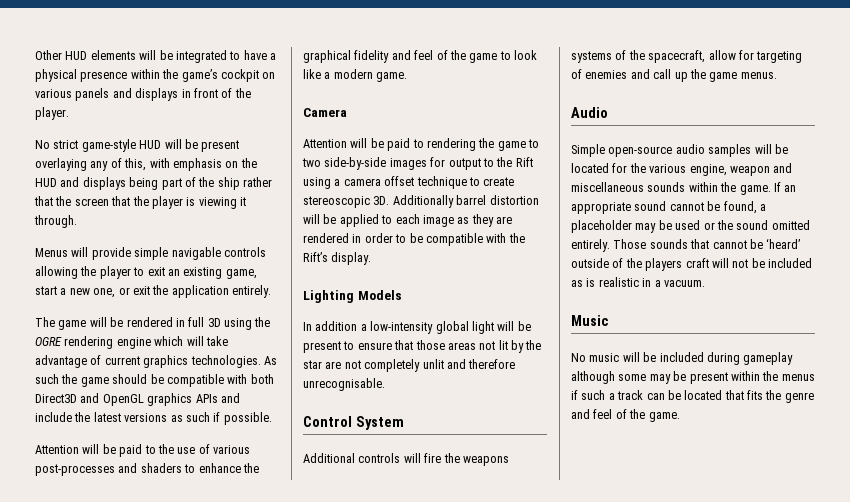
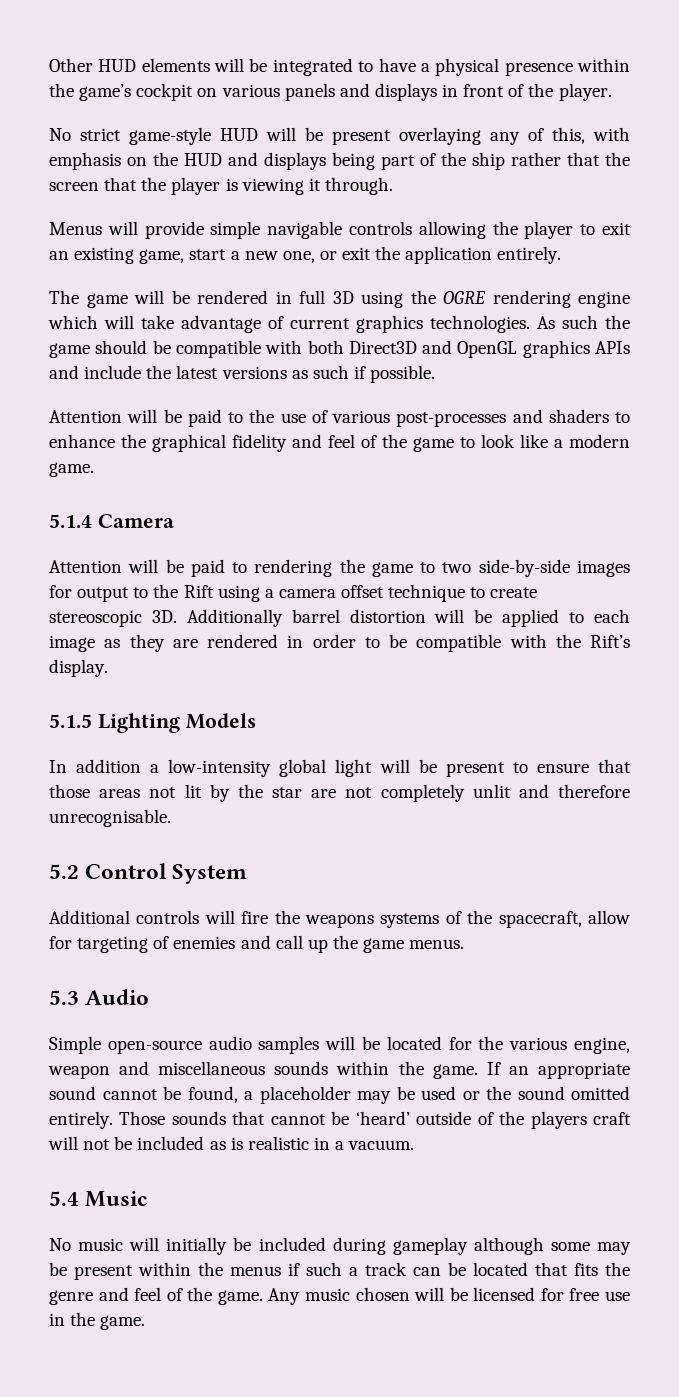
(408, 77) none -> [49,514,92,528] 5.1.4
(372, 258) none -> [49,714,92,728] 5.1.5
(385, 384) none -> [49,864,79,879] 5.2
(777, 75) none -> [49,990,79,1005] 5.3
(705, 283) none -> [49,1191,79,1206] 5.4
(640, 357) none -> [166,1237,228,1255] initially
(680, 417) none -> [268,1287,630,1305] [49,1312,146,1330] Any music chosen will be licensed for free use in the game.

